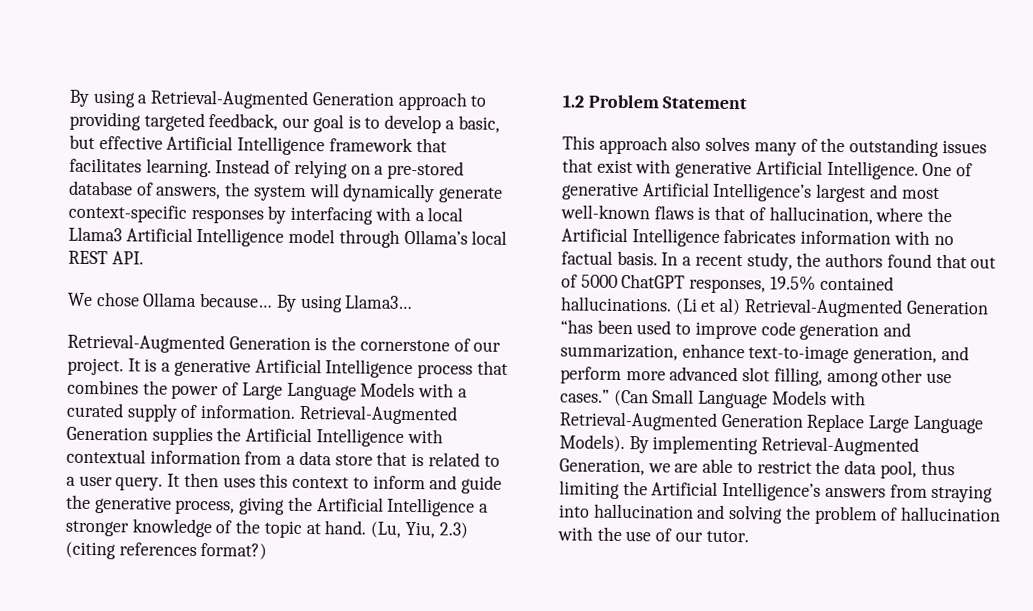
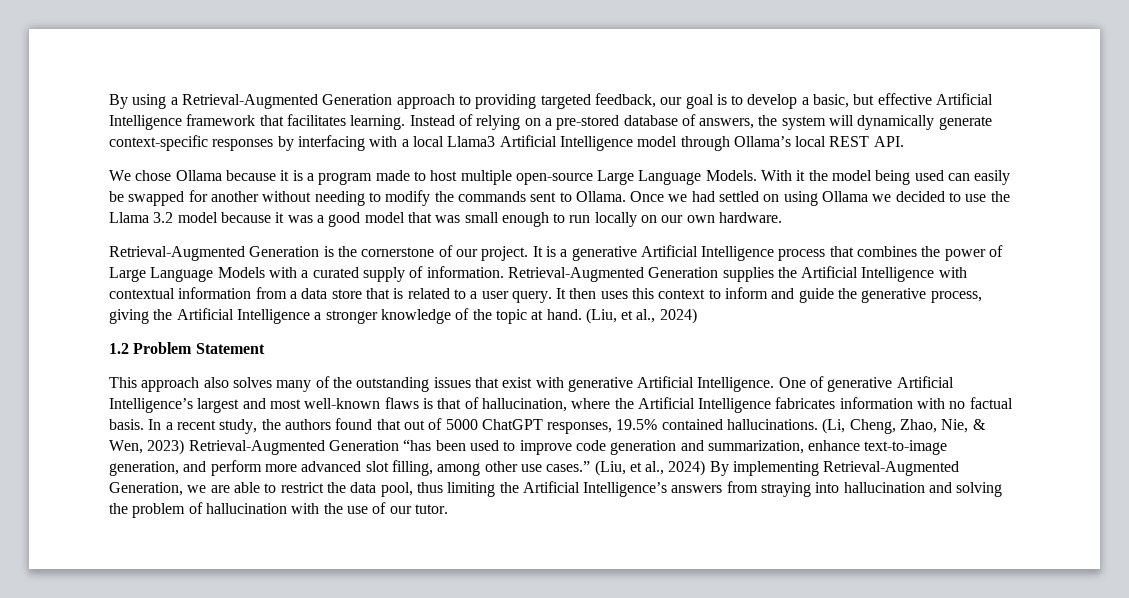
[199,293,414,313] because… By using Llama3… -> [225,170,1011,185] [109,190,1010,206] [109,212,783,227] because it is a program made to host multiple open-source Large Language Models. With it the model being used can easily be swapped for another without needing to modify the commands sent to Ollama. Once we had settled on using Ollama we decided to use the Llama 3.2 model because it was a good model that was small enough to run locally on our own hardware.
[370,521,468,539] [65,541,268,560] (Lu, Yiu, 2.3) (citing references format?) -> [585,308,697,324] (Liu, et al., 2024)
[674,297,742,316] (Li et al) -> [822,418,986,434] [109,439,185,455] (Li, Cheng, Zhao, Nie, & Wen, 2023)
[613,389,866,409] [559,411,983,434] [559,434,625,453] (Can Small Language Models with Retrieval-Augmented Generation Replace Large Language Models). -> [594,460,706,476] (Liu, et al., 2024)

